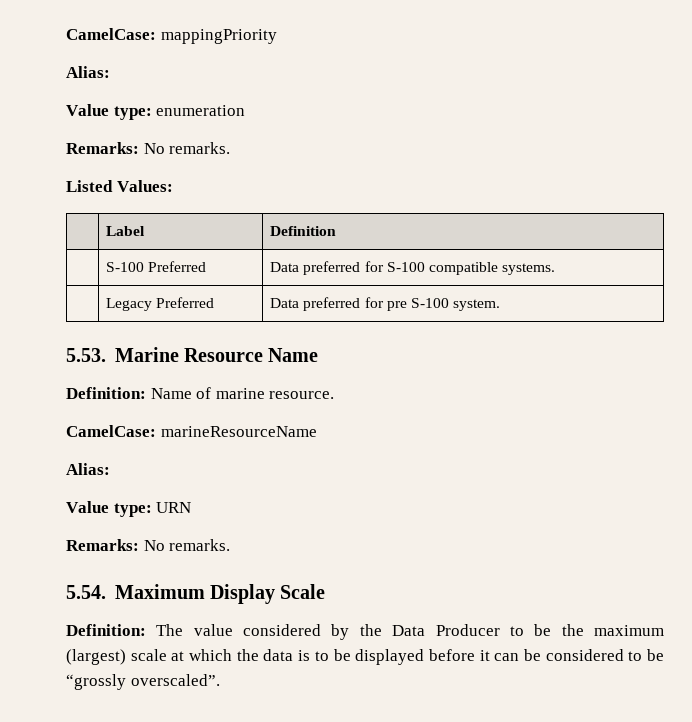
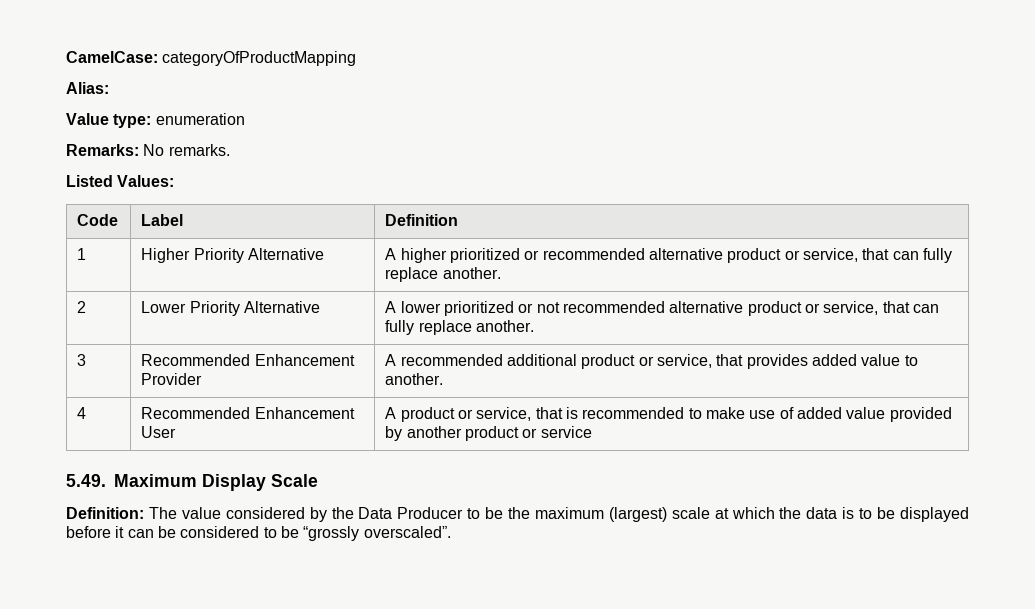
[66,28,277,44] CamelCase: mappingPriority -> [66,51,357,66] CamelCase: categoryOfProductMapping
(173, 186) none -> [77,214,119,226] Code
[106,261,207,272] [270,261,556,275] [106,297,215,311] [270,297,501,311] [66,347,319,362] [66,387,335,399] [66,425,317,437] [66,463,110,475] [66,501,192,517] [66,539,231,551] [66,585,106,599] | S-100 Preferred | Data preferred for S-100 compatible systems. // | Legacy Preferred | Data preferred for pre S-100 system. // 5.53. Marine Resource Name // Definition: Name of marine resource. // CamelCase: marineResourceName // Alias: // Value type: URN // Remarks: No remarks. // 5.54. -> [77,248,87,260] [141,248,325,263] [385,248,952,263] [385,267,501,282] [77,301,87,313] [141,301,321,316] [385,301,939,316] [385,320,535,335] [77,354,87,366] [141,354,355,366] [141,373,203,385] [385,354,918,369] [385,373,444,385] [77,407,87,419] [141,407,355,419] [141,426,177,438] [385,407,952,422] [385,426,592,441] [66,474,106,487] 1 | Higher Priority Alternative | A higher prioritized or recommended alternative product or service, that can fully replace another. // 2 | Lower Priority Alternative | A lower prioritized or not recommended alternative product or service, that can fully replace another. // 3 | Recommended Enhancement Provider | A recommended additional product or service, that provides added value to another. // 4 | Recommended Enhancement User | A product or service, that is recommended to make use of added value provided by another product or service // 5.49.

